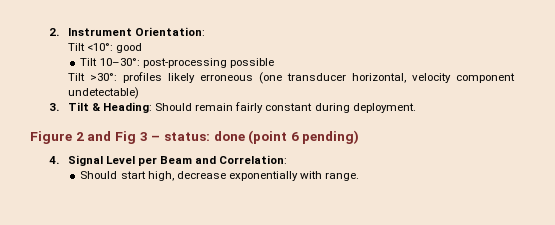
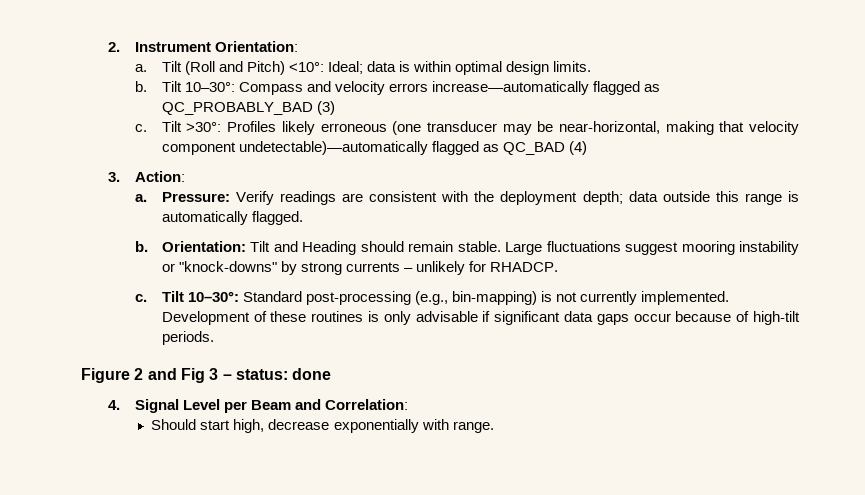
[67,43,143,53] [80,58,274,68] Tilt <10°: good // Tilt 10–30°: post-processing possible // -> [134,61,592,75] [134,81,661,95] [161,101,335,115] [134,124,147,132] a. Tilt (Roll and Pitch) <10°: Ideal; data is within optimal design limits. // b. Tilt 10–30°: Compass and velocity errors increase—automatically flagged as QC_PROBABLY_BAD (3) // c.
[122,72,162,83] profiles -> [227,121,277,132] Profiles
[351,73,515,83] [67,87,139,99] [48,102,416,113] horizontal, velocity component undetectable) // 3. Tilt & Heading: Should remain fairly constant during deployment. -> [502,121,799,135] [161,141,588,155] [107,171,185,182] [134,191,799,205] [161,211,303,225] [134,241,800,255] [161,261,559,275] [134,291,730,305] [161,311,801,325] [161,331,214,345] may be near-horizontal, making that velocity component undetectable)—automatically flagged as QC_BAD (4) // 3. Action: // a. Pressure: Verify readings are consistent with the deployment depth; data outside this range is automatically flagged. // b. Orientation: Tilt and Heading should remain stable. Large fluctuations suggest mooring instability or "knock-downs" by strong currents – unlikely for RHADCP. // c. Tilt 10–30°: Standard post-processing (e.g., bin-mapping) is not currently implemented. Development of these routines is only advisable if significant data gaps occur because of high-tilt periods.
[248,130,360,144] (point 6 pending) -> (332, 374) none

